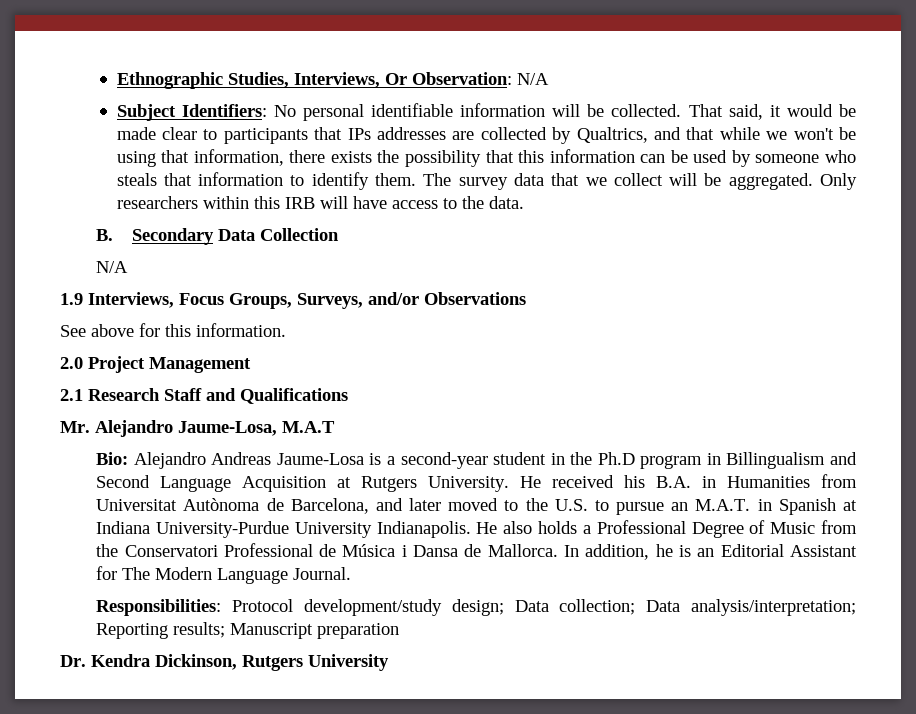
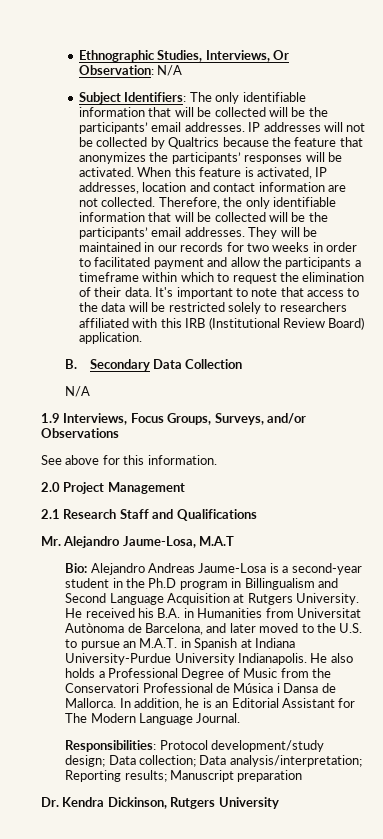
[273,103,857,121] [116,127,857,144] [116,149,857,167] [116,172,857,190] [116,196,524,209] No personal identifiable information will be collected. That said, it would be made clear to participants that IPs addresses are collected by Qualtrics, and that while we won't be using that information, there exists the possibility that this information can be used by someone who steals that information to identify them. The survey data that we collect will be aggregated. Only researchers within this IRB will have access to the data. -> [189,92,306,104] [79,107,328,117] [79,122,366,134] [79,137,363,149] [79,152,342,164] [79,167,328,179] [79,182,346,194] [79,197,336,209] [79,212,328,222] [79,227,317,239] [79,242,358,252] [79,257,361,269] [79,272,365,284] [79,287,360,299] [79,302,347,314] [79,317,365,330] [79,332,143,344] The only identifiable information that will be collected will be the participants’ email addresses. IP addresses will not be collected by Qualtrics because the feature that anonymizes the participants’ responses will be activated. When this feature is activated, IP addresses, location and contact information are not collected. Therefore, the only identifiable information that will be collected will be the participants’ email addresses. They will be maintained in our records for two weeks in order to facilitated payment and allow the participants a timeframe within which to request the elimination of their data. It's important to note that access to the data will be restricted solely to researchers affiliated with this IRB (Institutional Review Board) application.

